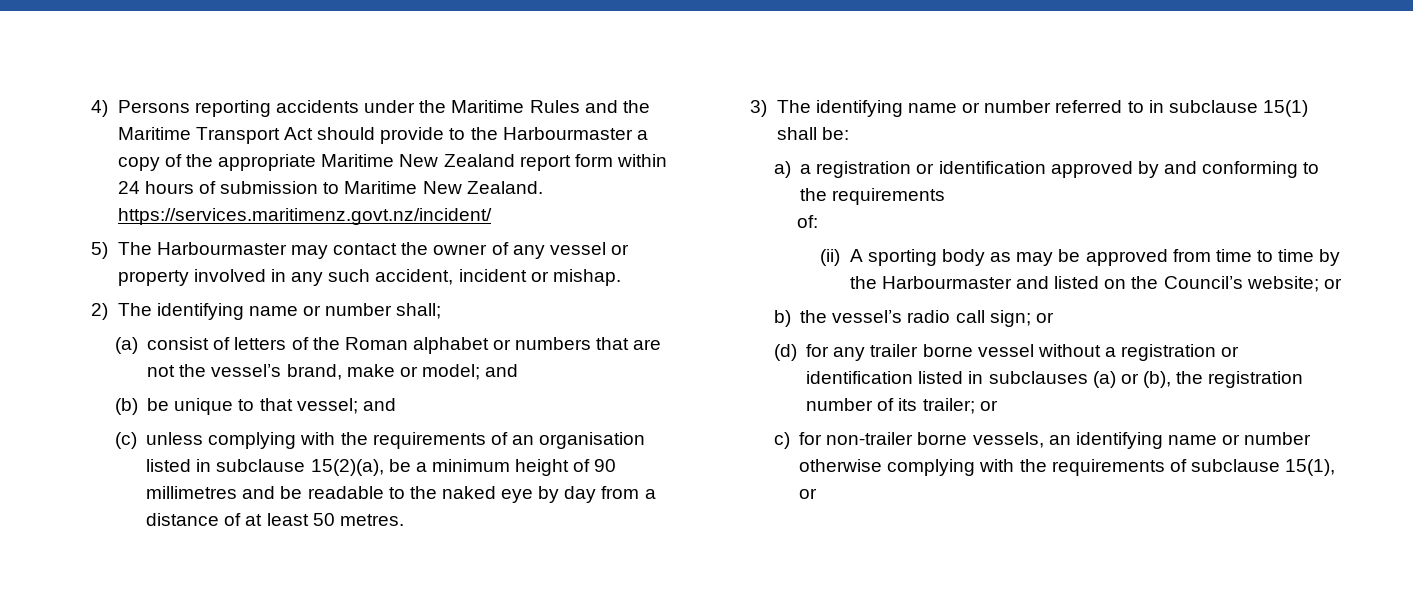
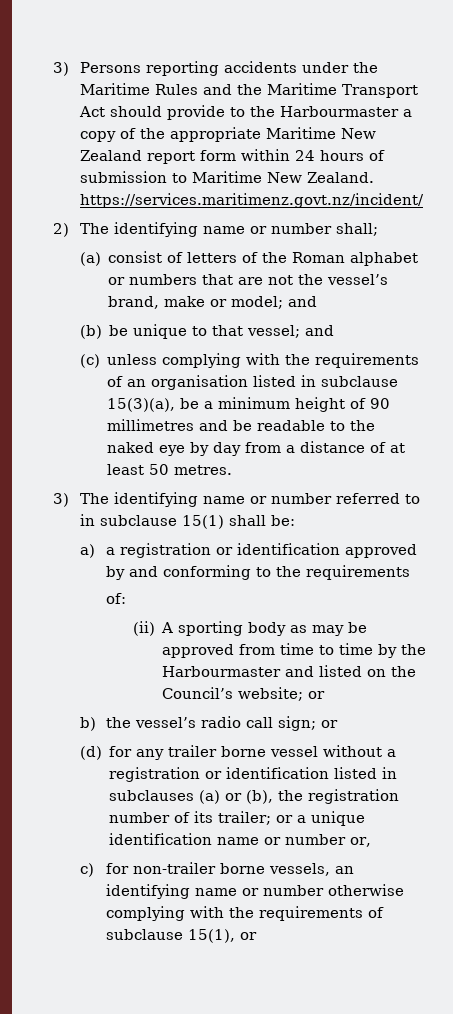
[91,100,109,117] 4) -> [53,62,70,76] 3)
[91,242,630,259] [117,269,621,286] // 5) The Harbourmaster may contact the owner of any vessel or property involved in any such accident, incident or mishap. -> (424, 200) none
[310,459,384,476] 15(2)(a), -> [107,398,176,412] 15(3)(a),
(998, 405) none -> [297,811,366,826] [109,833,372,847] a unique identification name or number or,

